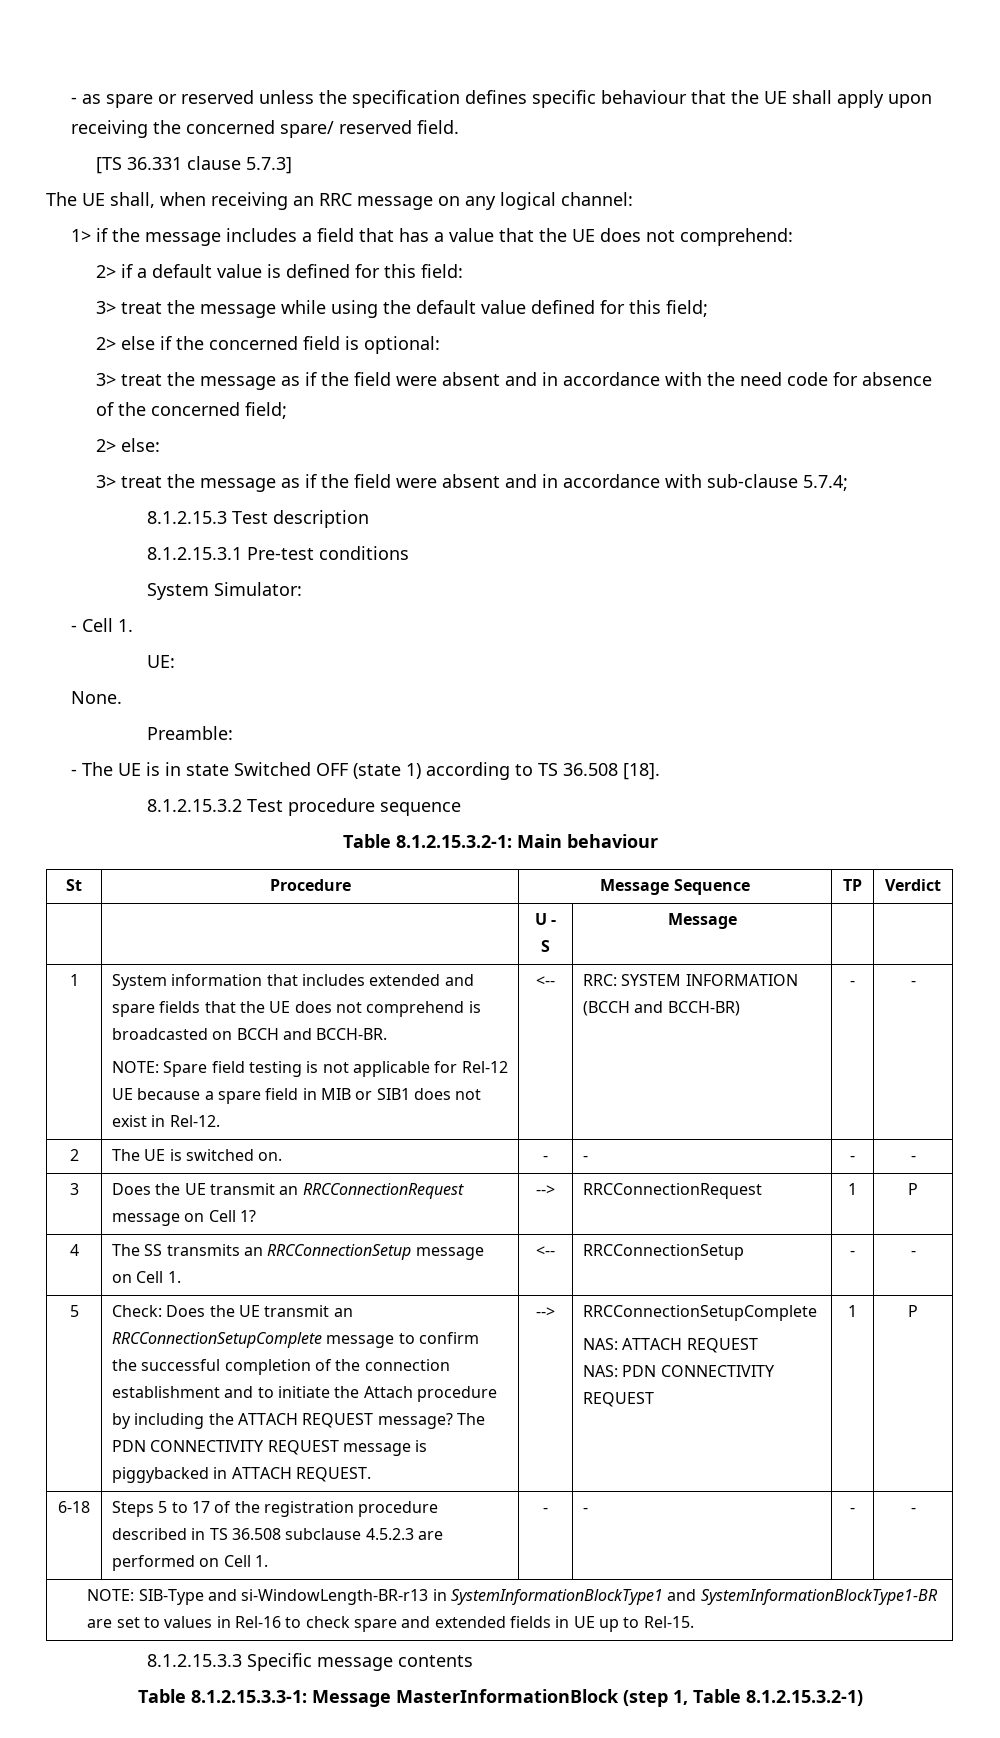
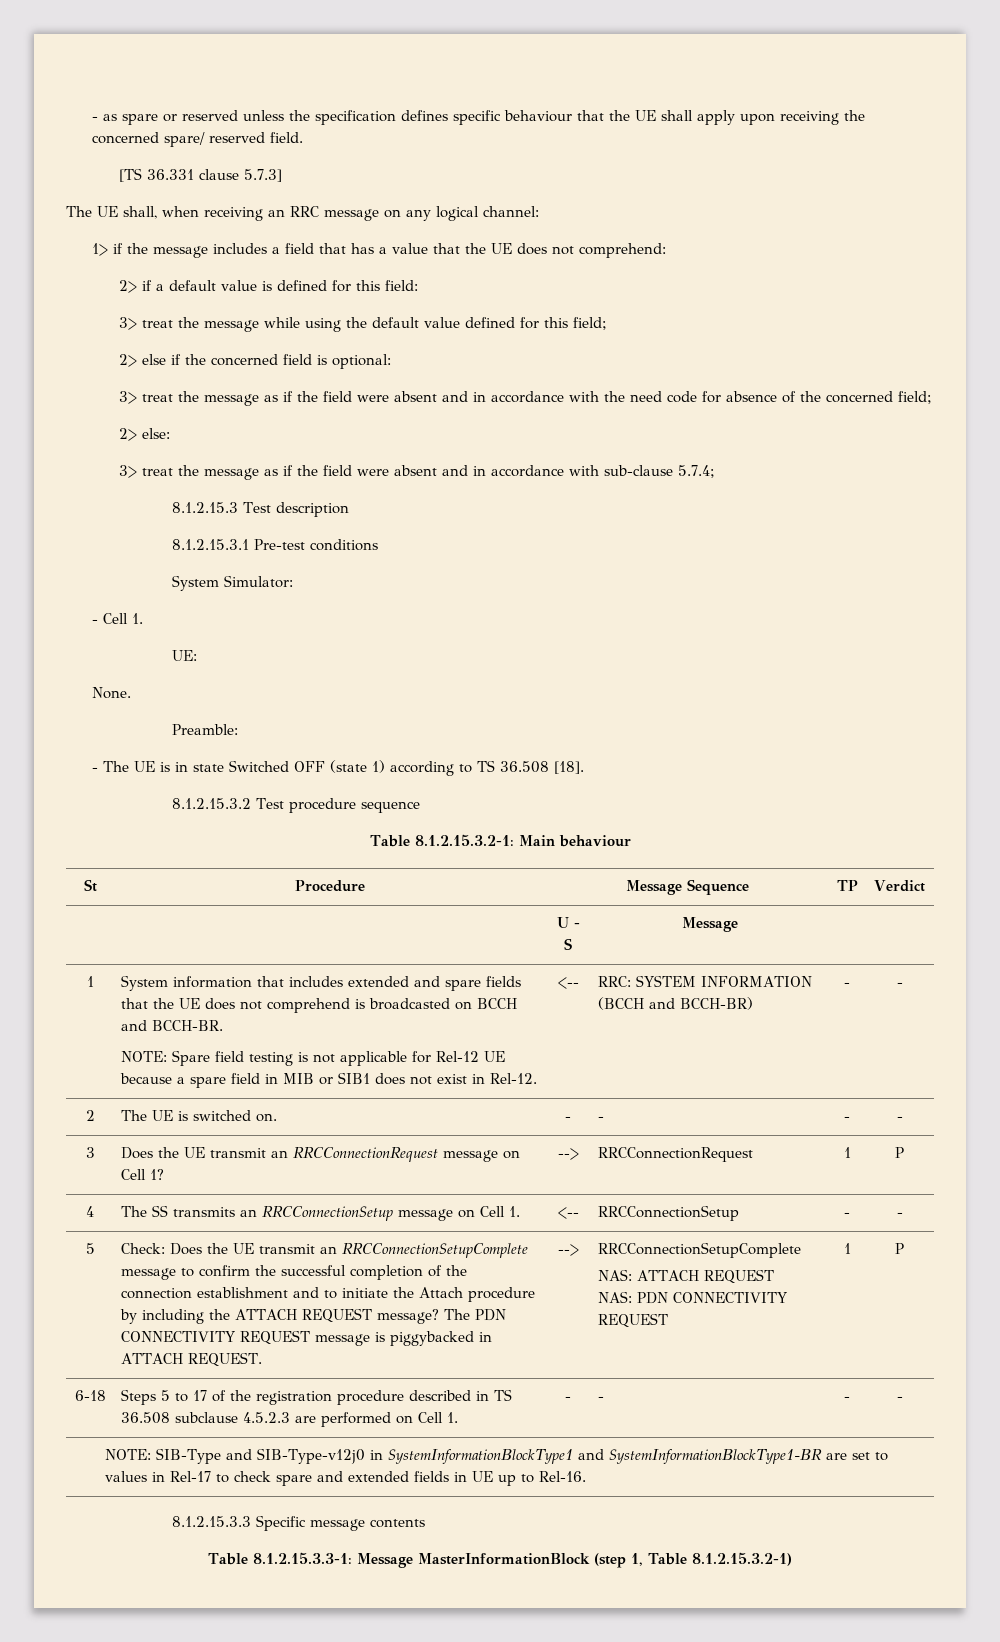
[241,1589,429,1605] si-WindowLength-BR-r13 -> [257,1448,366,1464] SIB-Type-v12j0
[235,1616,282,1628] Rel-16 -> [170,1471,212,1482] Rel-17
[643,1616,694,1628] Rel-15. -> [539,1471,587,1482] Rel-16.

